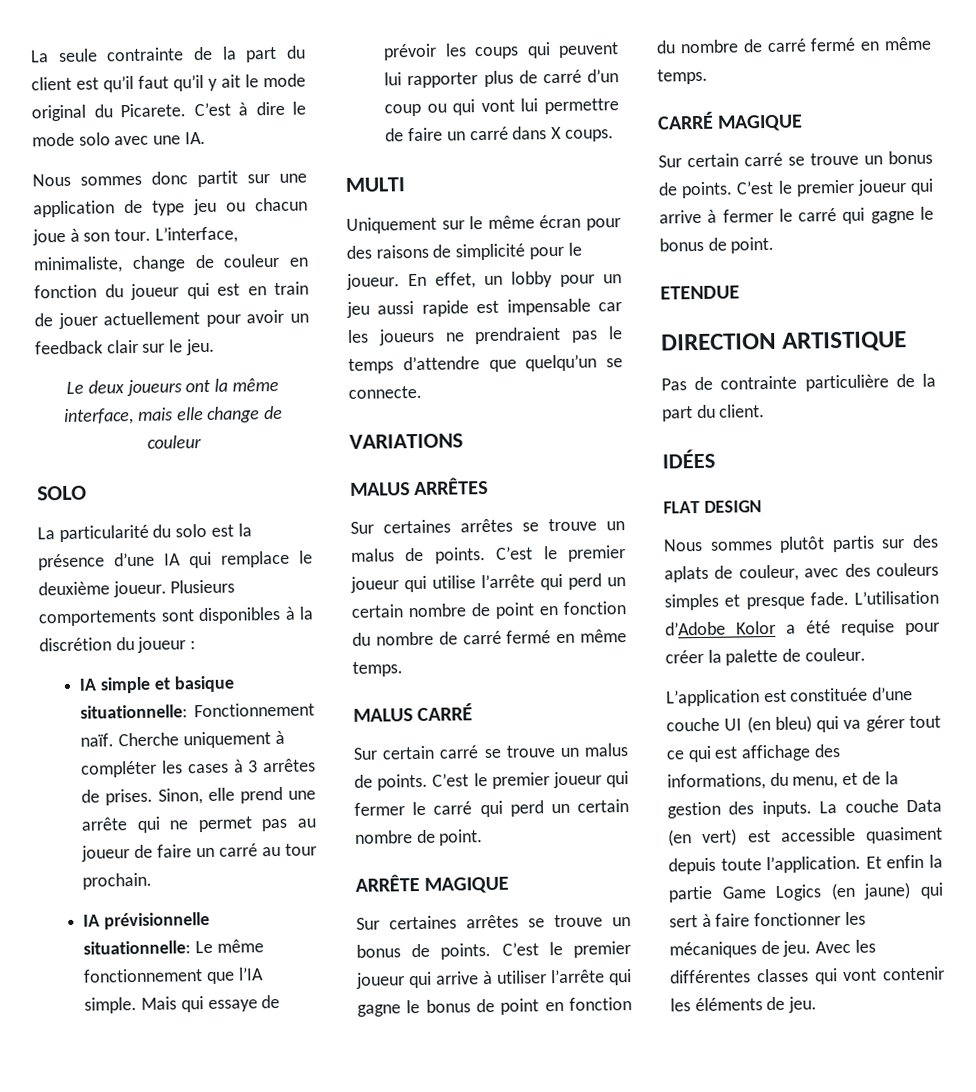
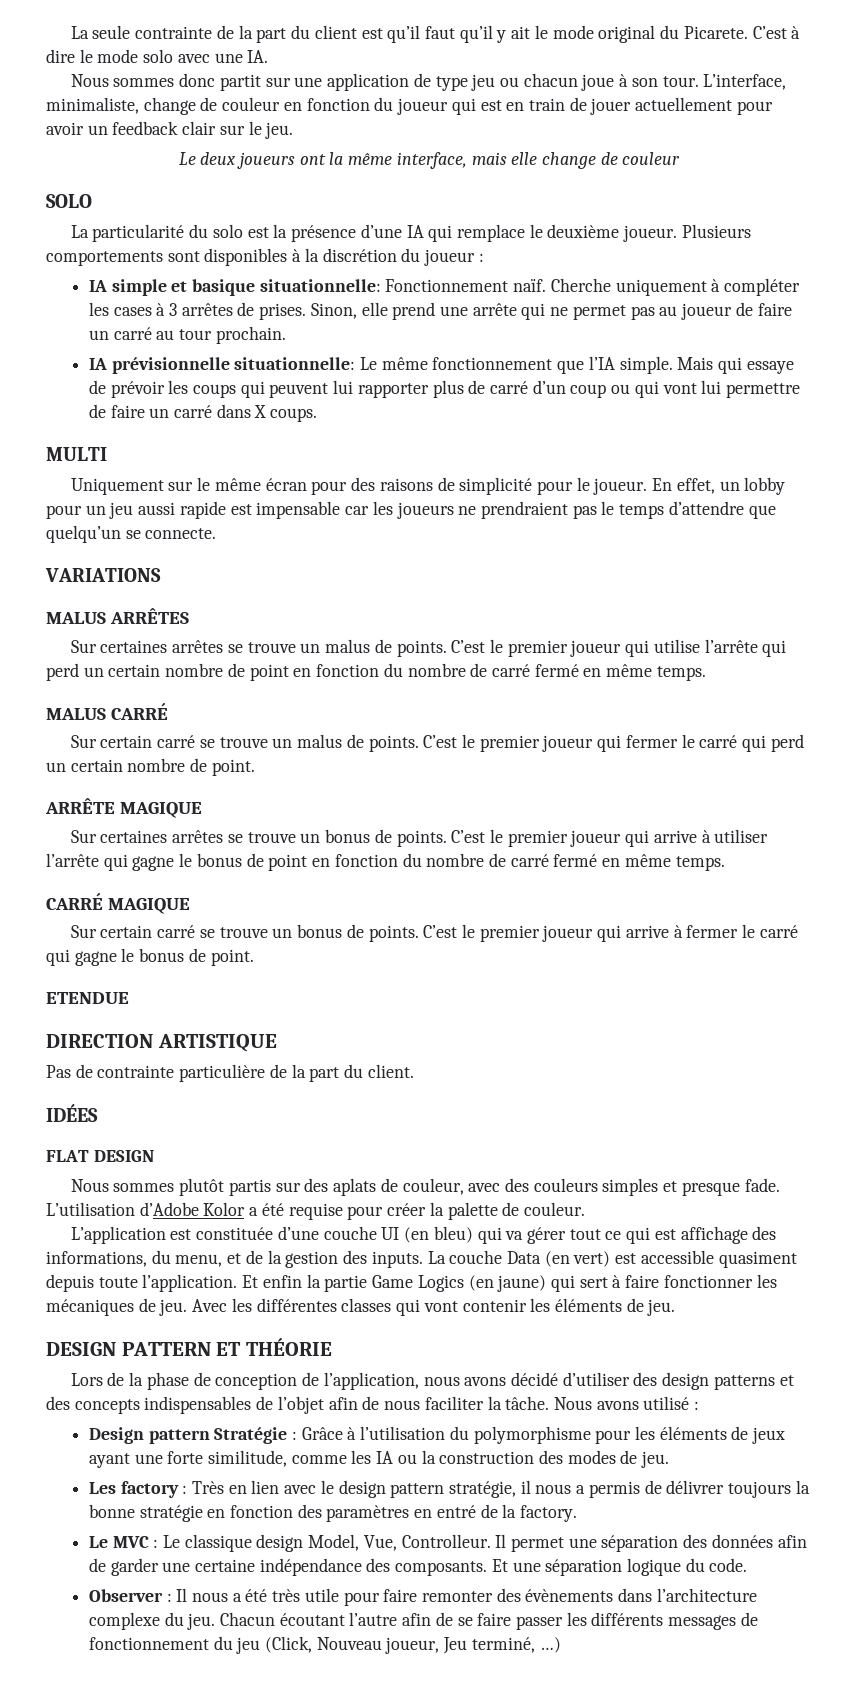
(818, 1004) none -> [46,1338,332,1356] [70,1372,794,1390] [46,1396,700,1414] [88,1426,786,1444] [88,1450,670,1468] [88,1480,810,1498] [88,1504,578,1522] [88,1534,807,1552] [88,1558,748,1576] [88,1588,757,1606] [88,1612,758,1630] [88,1636,561,1654] // DESIGN PATTERN ET THÉORIE // Lors de la phase de conception de l’application, nous avons décidé d’utiliser des design patterns et des concepts indispensables de l’objet afin de nous faciliter la tâche. Nous avons utilisé : // Design pattern Stratégie : Grâce à l’utilisation du polymorphisme pour les éléments de jeux ayant une forte similitude, comme les IA ou la construction des modes de jeu. // Les factory : Très en lien avec le design pattern stratégie, il nous a permis de délivrer toujours la bonne stratégie en fonction des paramètres en entré de la factory. // Le MVC : Le classique design Model, Vue, Controlleur. Il permet une séparation des données afin de garder une certaine indépendance des composants. Et une séparation logique du code. // Observer : Il nous a été très utile pour faire remonter des évènements dans l’architecture complexe du jeu. Chacun écoutant l’autre afin de se faire passer les différents messages de fonctionnement du jeu (Click, Nouveau joueur, Jeu terminé, …)

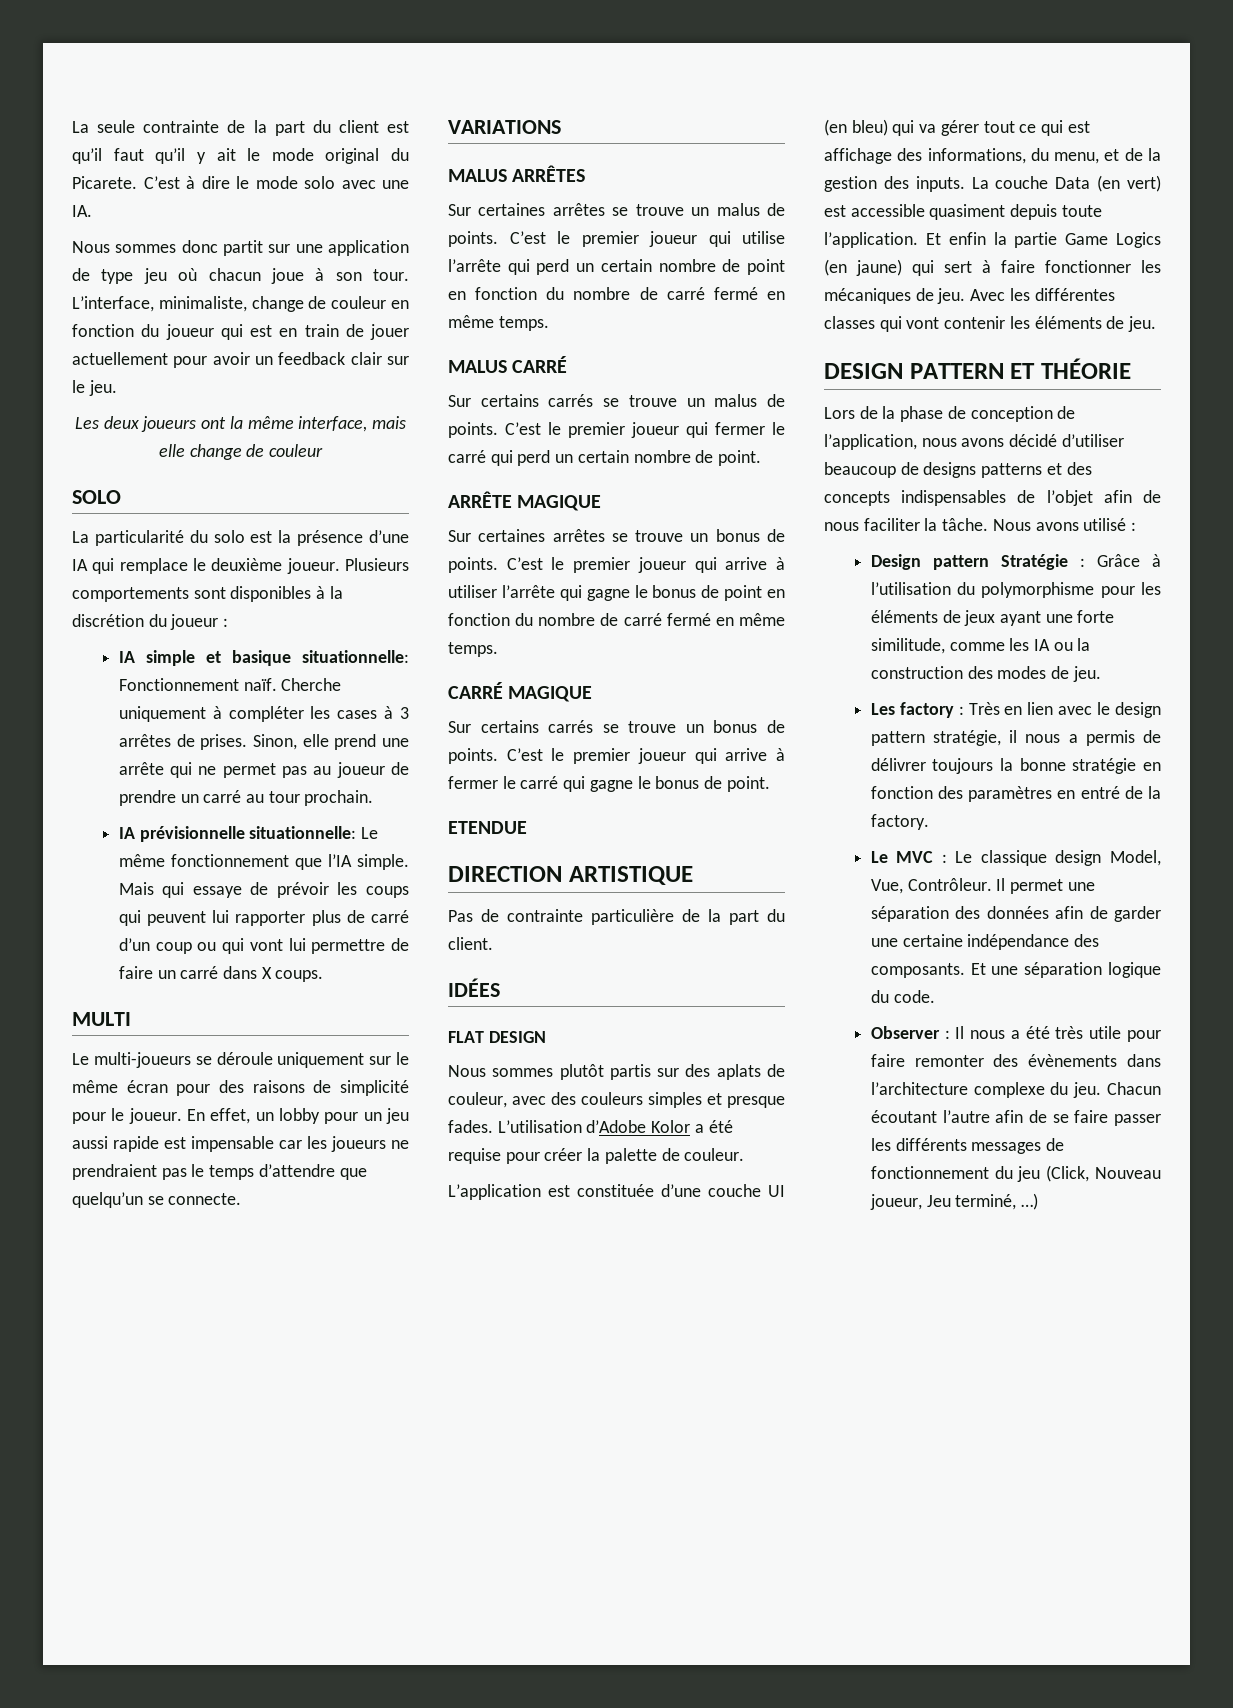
[499,77,519,87] ou -> [178,268,198,281] où
[178,152,196,165] Le -> [74,417,99,429] Les
[757,303,792,316] faire -> [118,790,176,806] prendre
[70,478,164,495] Uniquement -> [72,1052,365,1068] Le multi-joueurs se déroule uniquement
[100,735,196,748] certain carré -> [480,394,594,407] certains carrés
[100,925,196,938] certain carré -> [480,720,594,733] certains carrés
[744,1178,780,1192] fade. -> [448,1120,493,1133] fades.
[633,1372,710,1390] des design -> [824,462,977,478] beaucoup de designs
[401,1534,491,1548] Controlleur. -> [907,878,992,891] Contrôleur.

